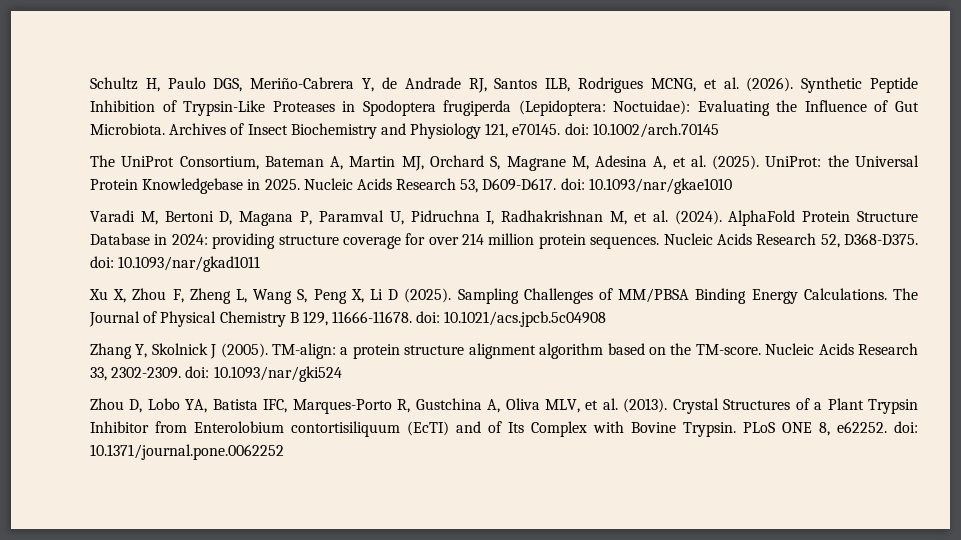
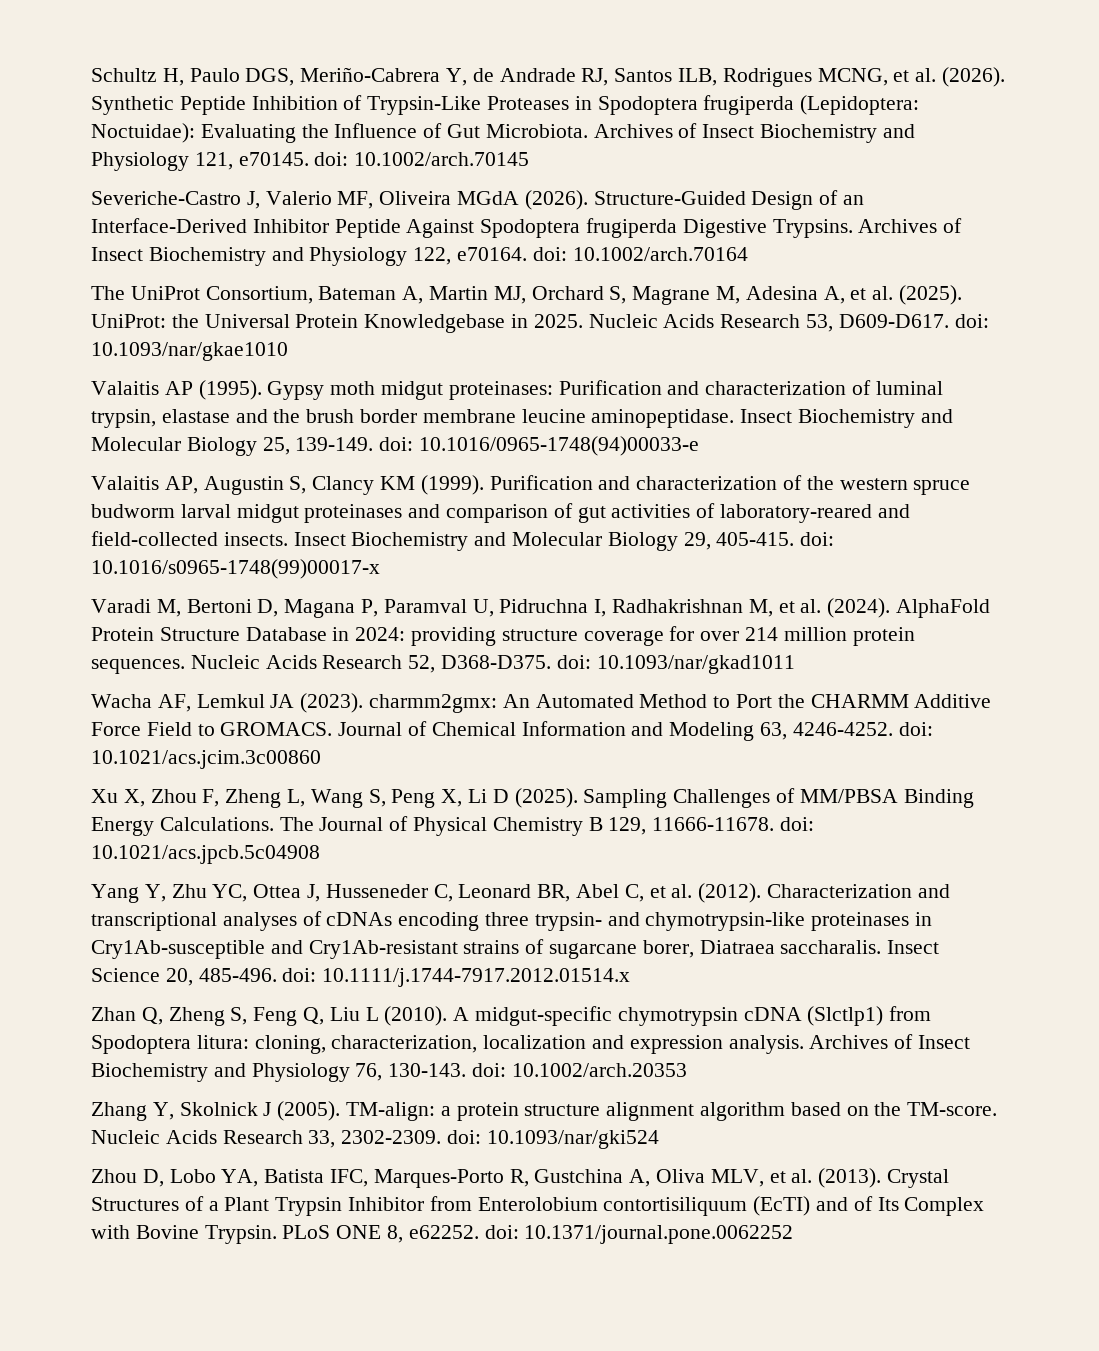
(719, 130) none -> [91,190,865,210] [91,218,963,238] [91,247,748,266] // Severiche-Castro J, Valerio MF, Oliveira MGdA (2026). Structure-Guided Design of an Interface-Derived Inhibitor Peptide Against Spodoptera frugiperda Digestive Trypsins. Archives of Insect Biochemistry and Physiology 122, e70164. doi: 10.1002/arch.70164
(732, 186) none -> [91,380,943,400] [91,409,953,428] [91,436,700,456] [91,475,971,495] [91,503,910,523] [91,531,835,551] [91,559,380,579] // Valaitis AP (1995). Gypsy moth midgut proteinases: Purification and characterization of luminal trypsin, elastase and the brush border membrane leucine aminopeptidase. Insect Biochemistry and Molecular Biology 25, 139-149. doi: 10.1016/0965-1748(94)00033-e // Valaitis AP, Augustin S, Clancy KM (1999). Purification and characterization of the western spruce budworm larval midgut proteinases and comparison of gut activities of laboratory-reared and field-collected insects. Insect Biochemistry and Molecular Biology 29, 405-415. doi: 10.1016/s0965-1748(99)00017-x
(261, 264) none -> [91,693,992,713] [91,721,933,741] [91,750,321,769] // Wacha AF, Lemkul JA (2023). charmm2gmx: An Automated Method to Port the CHARMM Additive Force Field to GROMACS. Journal of Chemical Information and Modeling 63, 4246-4252. doi: 10.1021/acs.jcim.3c00860
(607, 319) none -> [91,883,950,903] [91,911,933,931] [91,939,940,959] [91,968,631,987] [91,1006,932,1026] [91,1034,971,1054] [91,1063,687,1082] // Yang Y, Zhu YC, Ottea J, Husseneder C, Leonard BR, Abel C, et al. (2012). Characterization and transcriptional analyses of cDNAs encoding three trypsin- and chymotrypsin-like proteinases in Cry1Ab-susceptible and Cry1Ab-resistant strains of sugarcane borer, Diatraea saccharalis. Insect Science 20, 485-496. doi: 10.1111/j.1744-7917.2012.01514.x // Zhan Q, Zheng S, Feng Q, Liu L (2010). A midgut-specific chymotrypsin cDNA (Slctlp1) from Spodoptera litura: cloning, characterization, localization and expression analysis. Archives of Insect Biochemistry and Physiology 76, 130-143. doi: 10.1002/arch.20353

